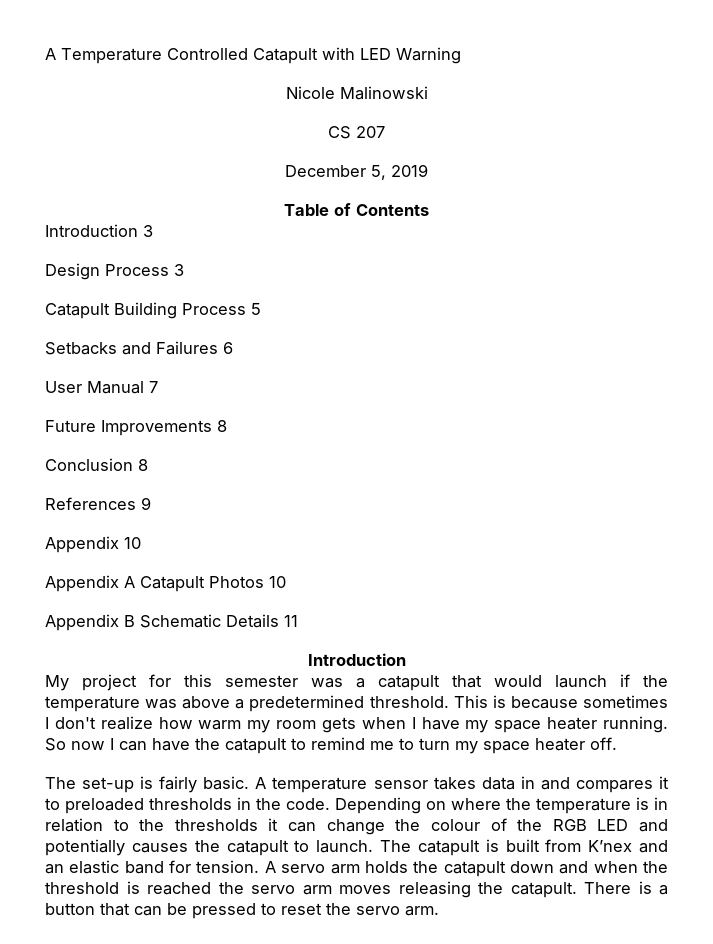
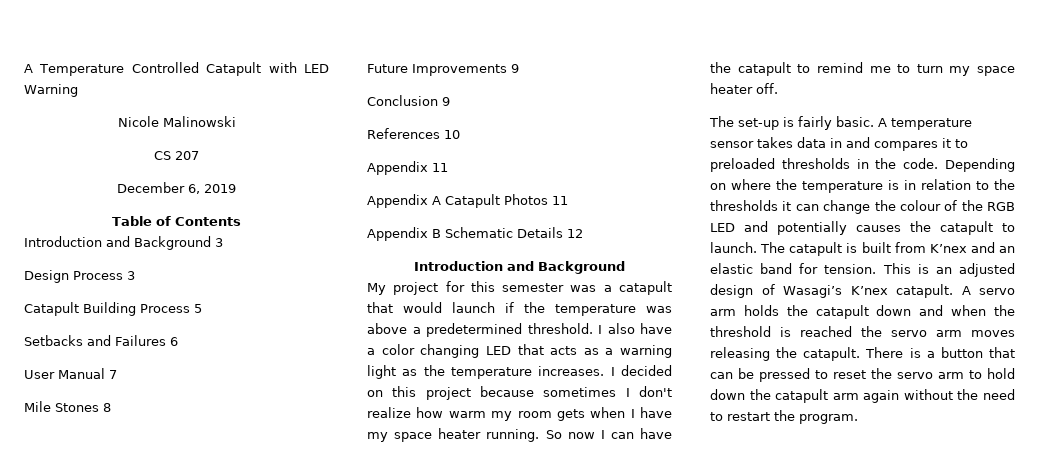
[371,165,386,180] 5, -> [188,184,200,194] 6,
(138, 230) none -> [106,236,211,250] and Background
(158, 387) none -> [24,401,111,412] // Mile Stones 8
[217,420,227,432] 8 -> [511,64,519,73] 9
[138,459,148,471] 8 -> [442,97,450,106] 9
[141,497,151,510] [45,536,141,553] 9 // Appendix 10 -> [444,130,460,139] [367,161,448,175] 10 // Appendix 11
[269,576,286,588] 10 -> [552,196,568,205] 11
[284,615,298,627] [307,653,406,666] 11 // Introduction -> [567,229,583,238] [414,261,625,274] 12 // Introduction and Background
[453,695,506,708] This is -> [598,323,672,334] [367,344,672,358] [367,365,672,379] [367,386,471,400] I also have a color changing LED that acts as a warning light as the temperature increases. I decided on this project
(260, 866) none -> [882,263,1015,277] [710,284,953,298] This is an adjusted design of Wasagi’s K’nex catapult.
[405,906,439,916] arm. -> [938,368,1015,379] [710,389,1015,403] [710,410,858,424] arm to hold down the catapult arm again without the need to restart the program.

